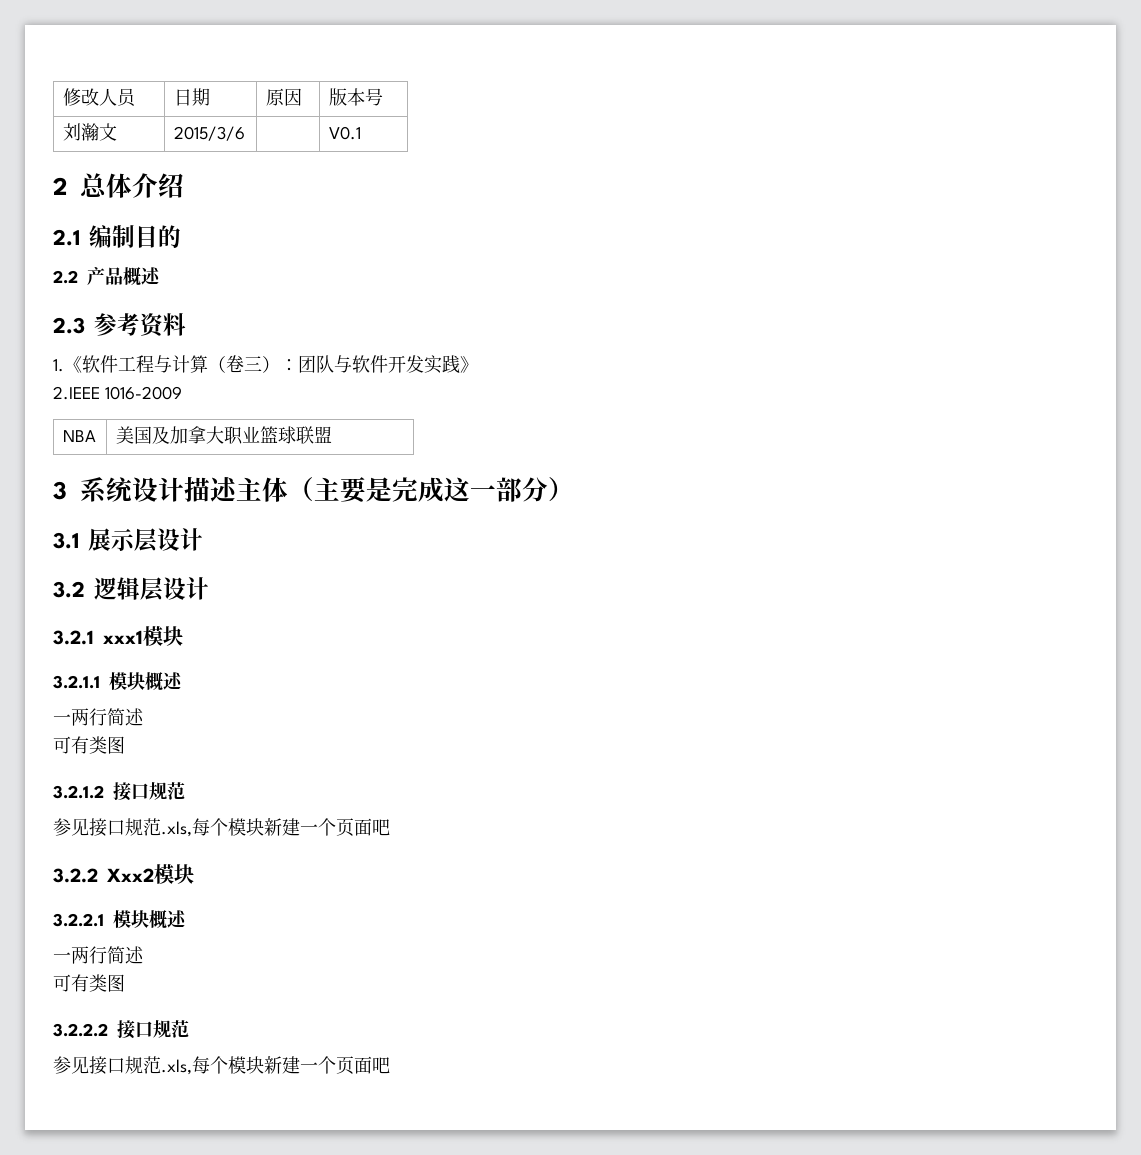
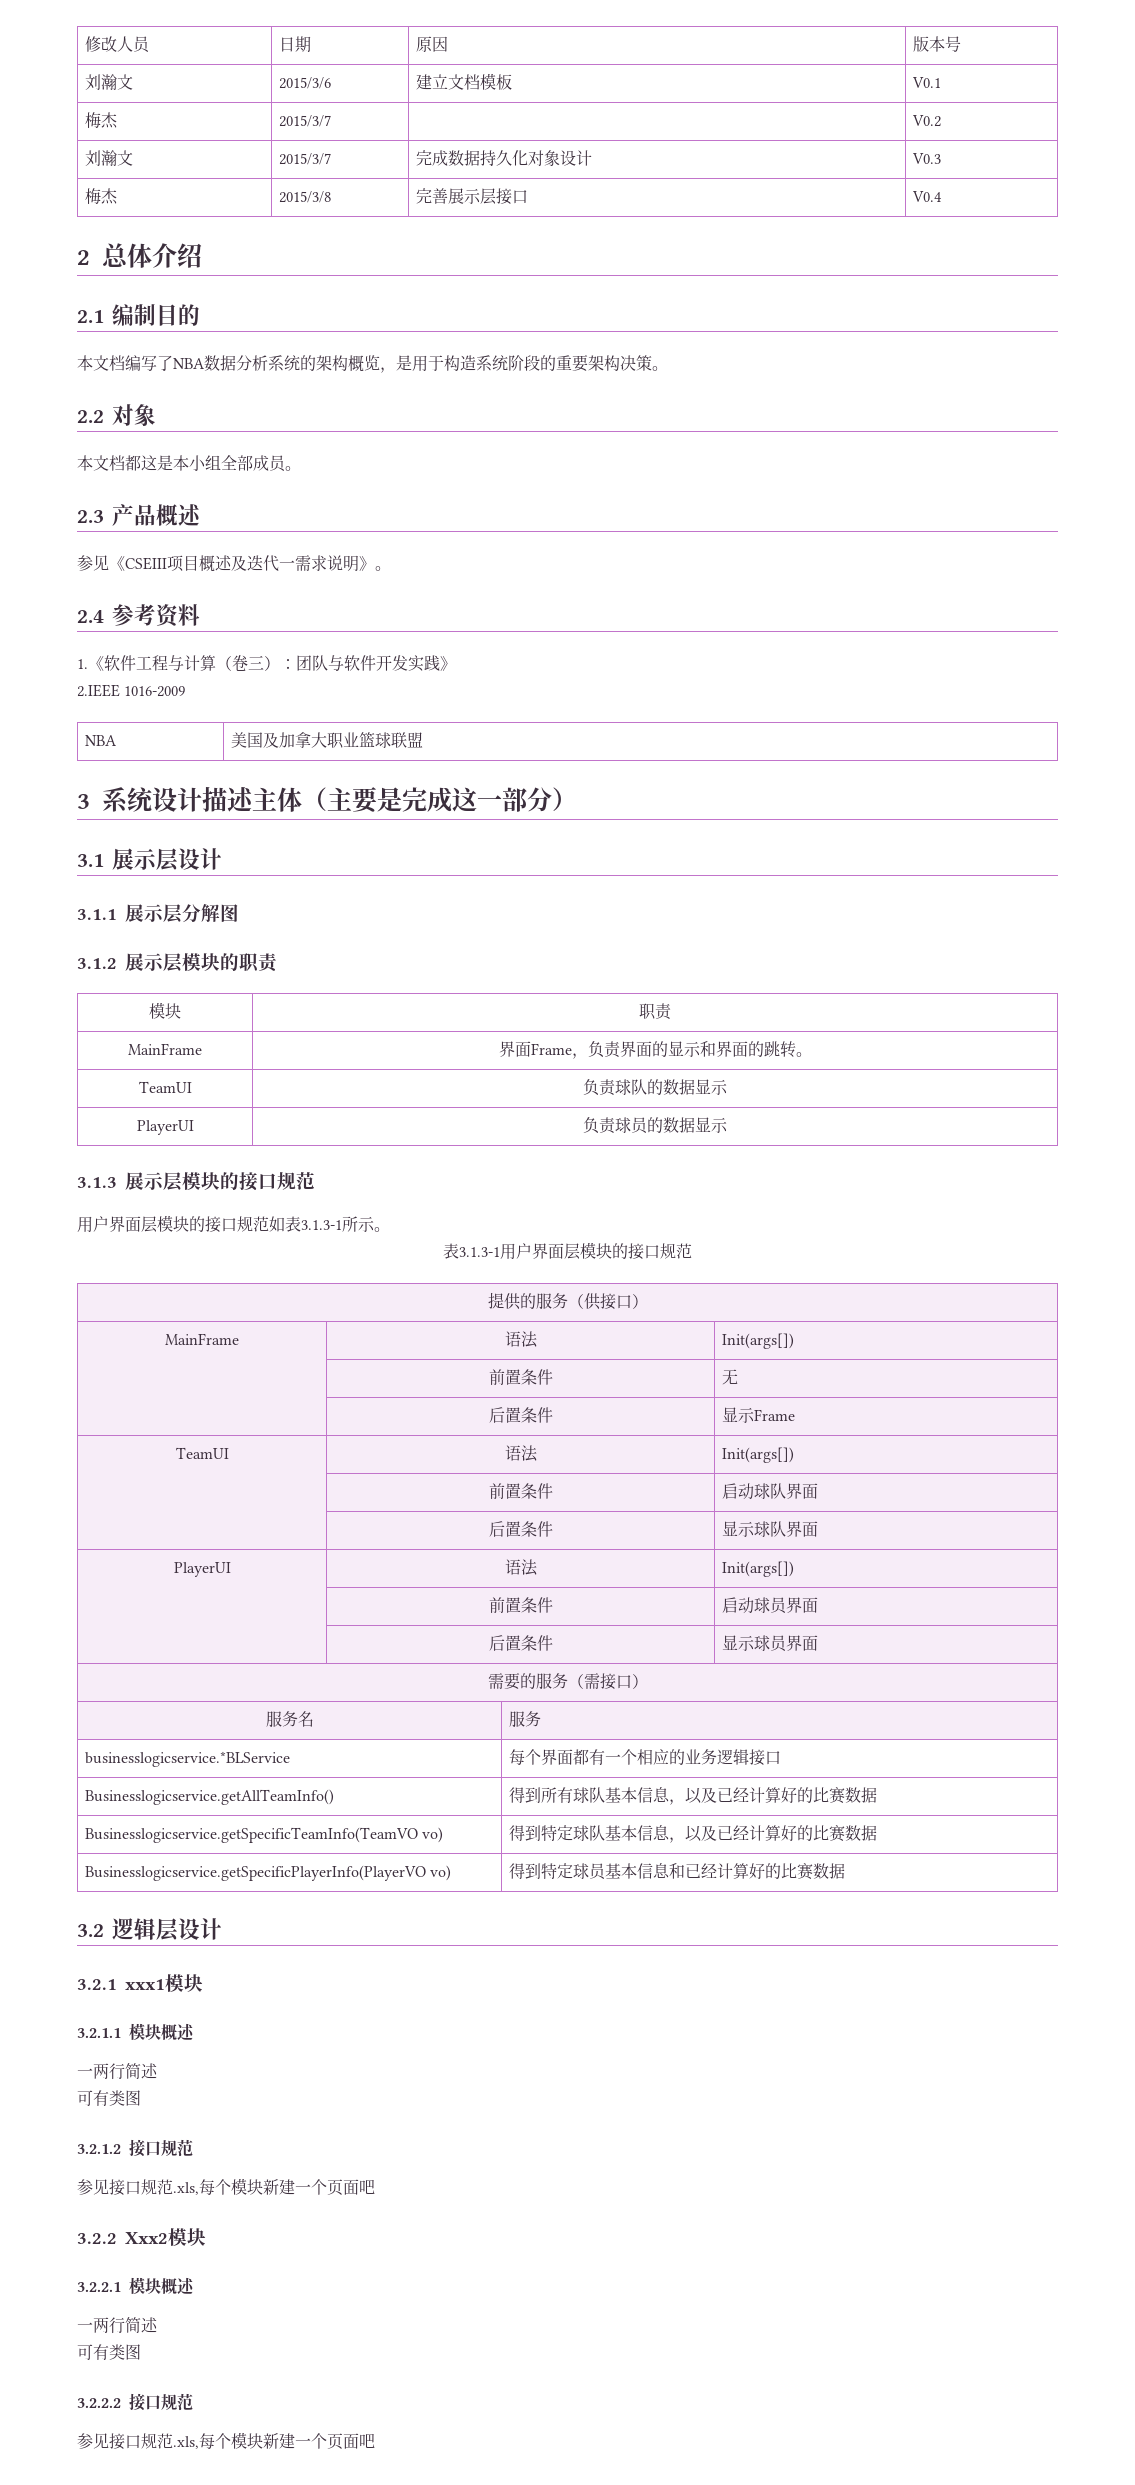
[328,126,361,140] | V0.1 -> [415,73,512,90] [911,77,941,88] [84,112,118,129] [278,115,331,127] [911,115,941,127] [84,150,133,167] [278,153,331,165] [415,150,592,166] [911,153,941,164] [84,188,118,205] [278,191,331,203] [415,188,528,205] [911,191,942,202] 建立文档模板 | V0.1 // 梅杰 | 2015/3/7 | | V0.2 // 刘瀚文 | 2015/3/7 | 完成数据持久化对象设计 | V0.3 // 梅杰 | 2015/3/8 | 完善展示层接口 | V0.4
[53,267,161,286] [53,317,85,334] 2.2产品概述 // 2.3 -> [77,355,668,373] [77,404,156,426] [77,455,301,472] [77,504,201,526] [77,555,391,572] [77,610,104,623] 本文档编写了NBA数据分析系统的架构概览，是用于构造系统阶段的重要架构决策。 // 2.2对象 // 本文档都这是本小组全部成员。 // 2.3产品概述 // 参见《CSEIII项目概述及迭代一需求说明》。 // 2.4
(203, 539) none -> [77,904,239,923] [77,953,279,973] [149,1002,181,1019] [639,1003,672,1020] [128,1043,202,1055] [498,1041,812,1059] [138,1081,192,1093] [583,1079,728,1096] [136,1120,194,1135] [583,1117,728,1134] [77,1172,315,1191] [77,1215,390,1233] [443,1242,692,1260] [487,1292,648,1310] [165,1333,239,1345] [504,1331,538,1348] [721,1333,794,1349] [488,1369,553,1385] [721,1369,738,1385] [488,1407,553,1423] [721,1407,795,1423] [175,1447,229,1459] [504,1445,538,1462] [721,1447,794,1463] [488,1483,553,1499] [721,1483,818,1500] [488,1521,553,1537] [721,1521,818,1537] [173,1562,231,1577] [504,1559,538,1576] [721,1561,794,1577] [488,1597,553,1613] [721,1597,818,1614] [488,1635,553,1651] [721,1635,818,1652] [487,1673,648,1690] [265,1711,314,1727] [508,1711,541,1727] [84,1751,290,1767] [508,1749,781,1766] [84,1789,334,1805] [508,1787,877,1805] [84,1827,443,1843] [508,1825,877,1843] [84,1865,451,1881] [508,1863,845,1880] // 3.1.1展示层分解图 // 3.1.2展示层模块的职责 // 模块 | 职责 // MainFrame | 界面Frame，负责界面的显示和界面的跳转。 // TeamUI | 负责球队的数据显示 // PlayerUI | 负责球员的数据显示 // 3.1.3展示层模块的接口规范 // 用户界面层模块的接口规范如表3.1.3-1所示。 // 表3.1.3-1用户界面层模块的接口规范 // 提供的服务（供接口） // MainFrame | 语法 | Init(args[]) // | 前置条件 | 无 // | 后置条件 | 显示Frame // TeamUI | 语法 | Init(args[]) // | 前置条件 | 启动球队界面 // | 后置条件 | 显示球队界面 // PlayerUI | 语法 | Init(args[]) // | 前置条件 | 启动球员界面 // | 后置条件 | 显示球员界面 // 需要的服务（需接口） // 服务名 | 服务 // businesslogicservice.*BLService | 每个界面都有一个相应的业务逻辑接口 // Businesslogicservice.getAllTeamInfo() | 得到所有球队基本信息，以及已经计算好的比赛数据 // Businesslogicservice.getSpecificTeamInfo(TeamVO vo) | 得到特定球队基本信息，以及已经计算好的比赛数据 // Businesslogicservice.getSpecificPlayerInfo(PlayerVO vo) | 得到特定球员基本信息和已经计算好的比赛数据

